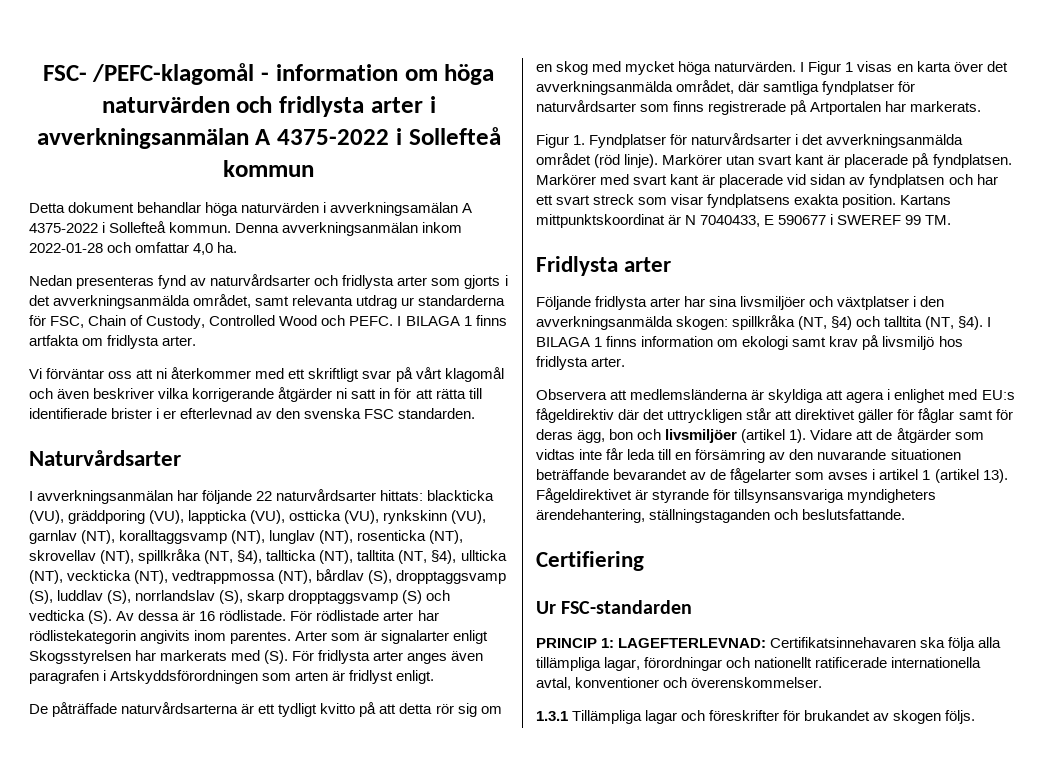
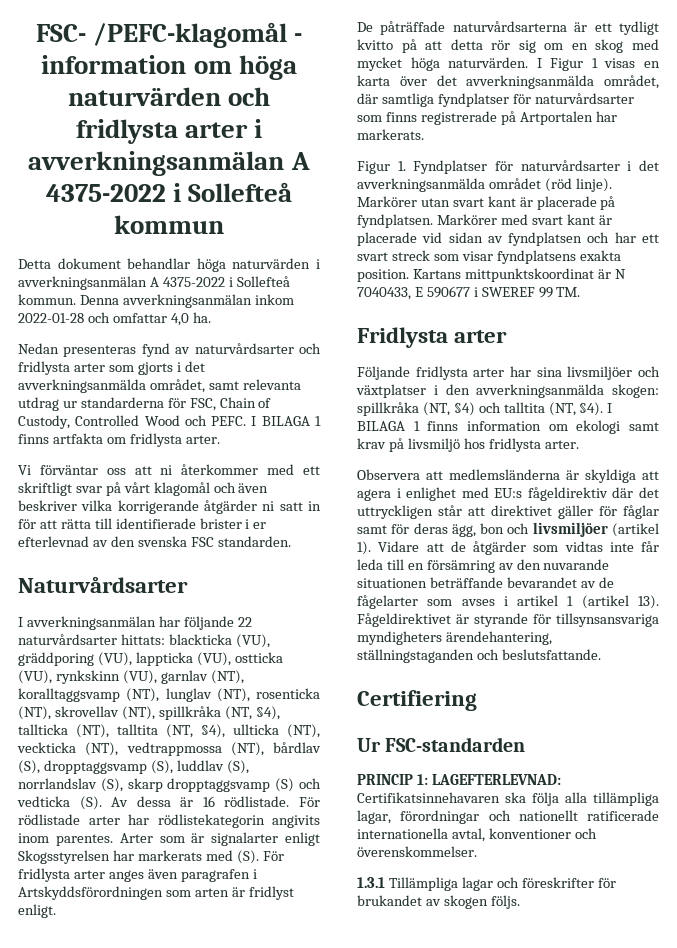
[330,202,459,216] avverkningsamälan -> [18,276,147,290] avverkningsanmälan

